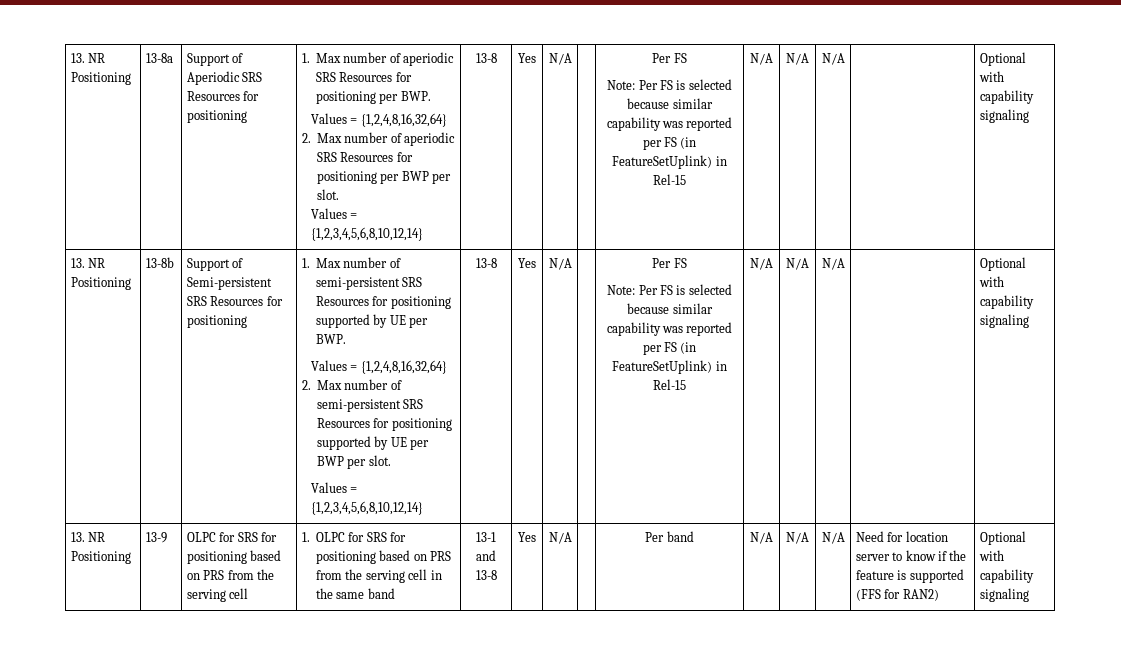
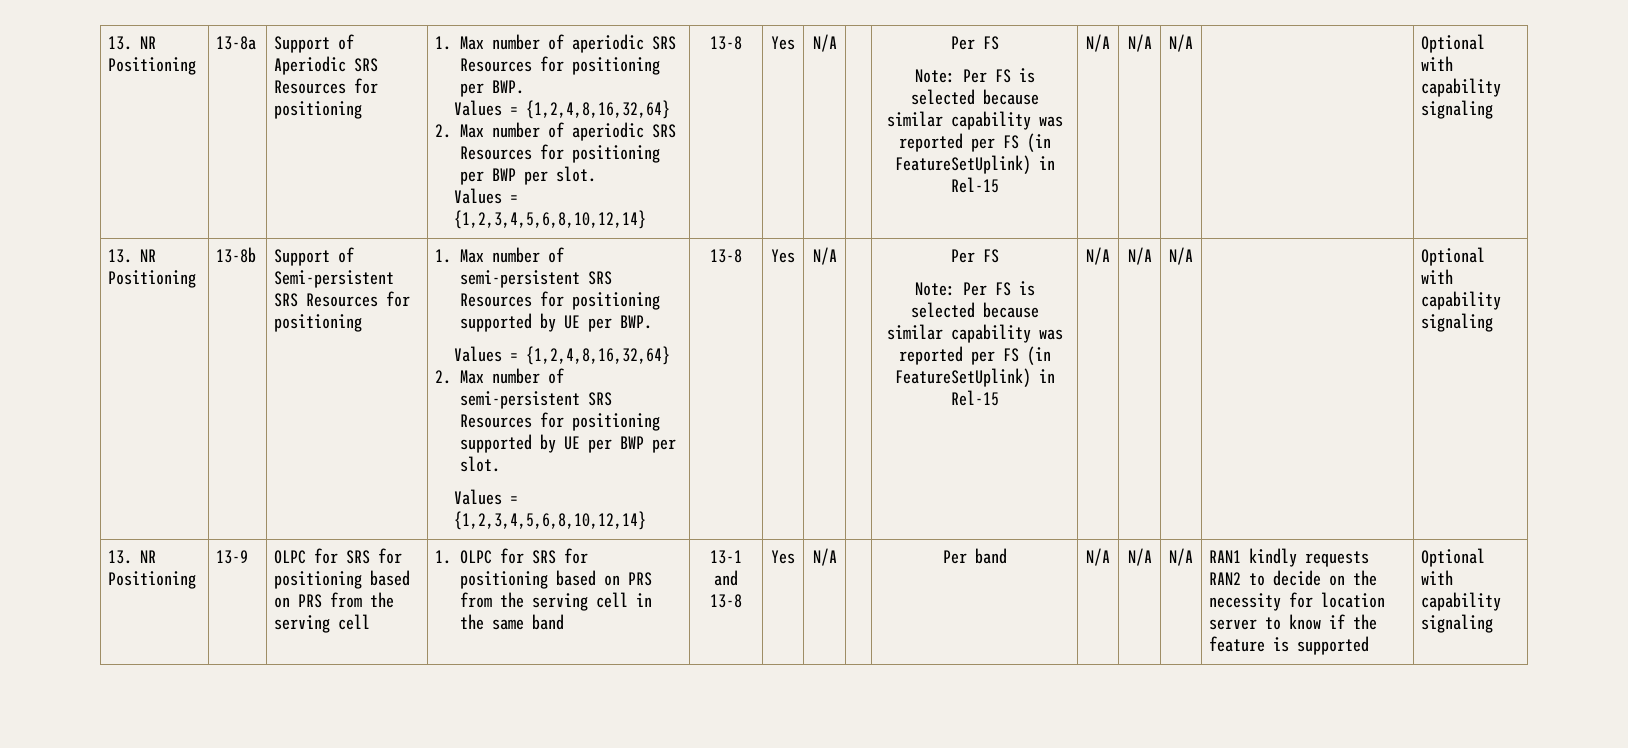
[855,531,884,542] Need -> [1209,548,1370,567] [1209,570,1378,586] [1209,593,1282,611] RAN1 kindly requests RAN2 to decide on the necessity
[855,589,939,601] (FFS for RAN2) -> (1370, 645) none

